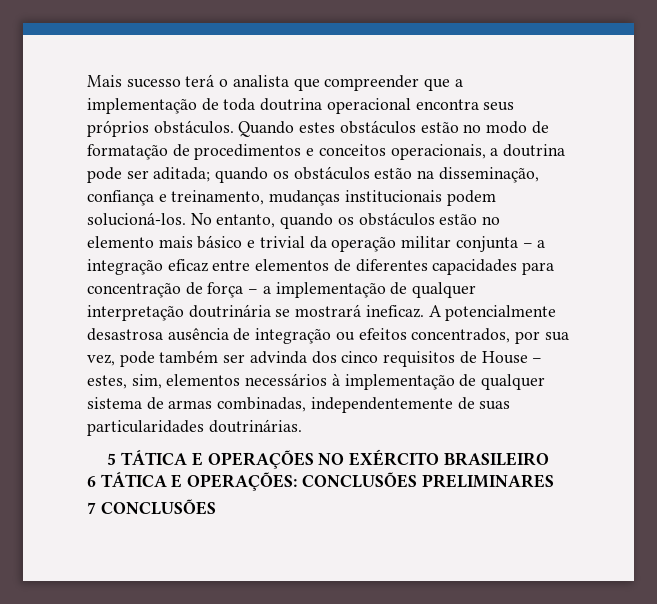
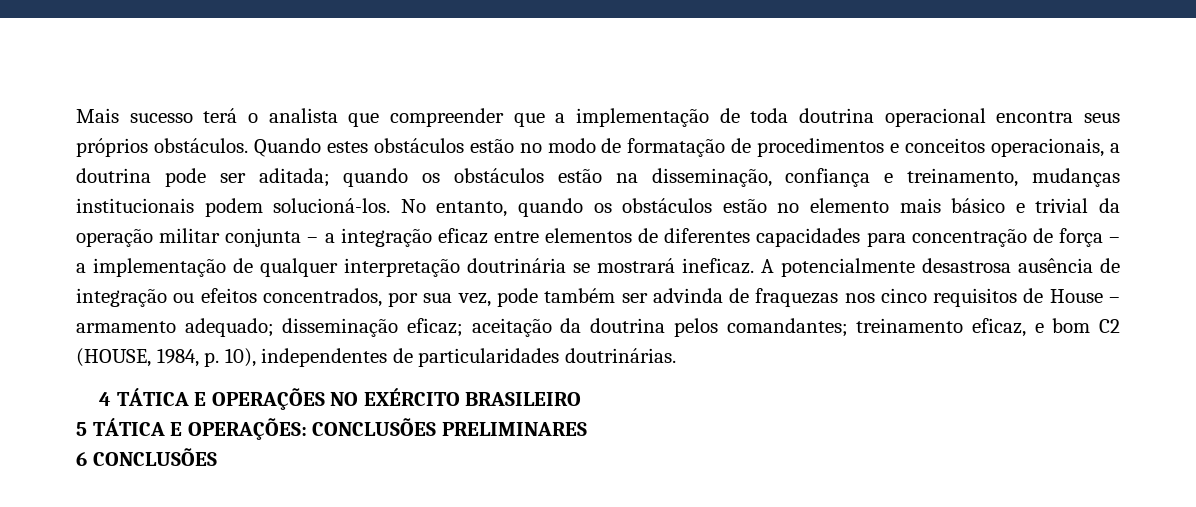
[311,351,337,364] dos -> [729,288,875,307] de fraquezas nos
[87,373,546,390] [87,397,511,413] estes, sim, elementos necessários à implementação de qualquer sistema de armas combinadas, independentemente de suas -> [76,318,1121,337] [76,348,413,367] armamento adequado; disseminação eficaz; aceitação da doutrina pelos comandantes; treinamento eficaz, e bom C2 (HOUSE, 1984, p. 10), independentes de
[107,453,117,465] 5 -> [99,392,112,406] 4
[87,476,96,487] 6 -> [76,422,87,436] 5
[87,502,96,514] 7 -> [76,452,87,466] 6

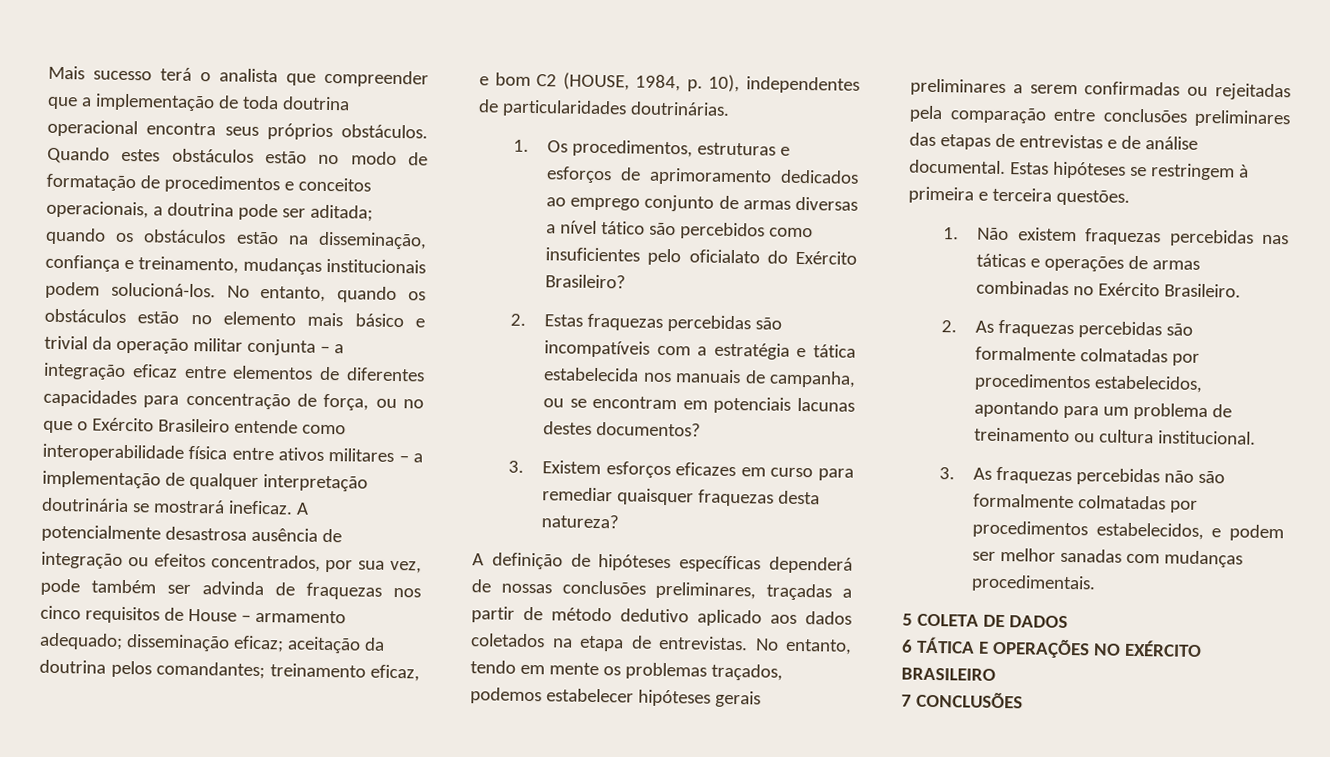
[1058,228,1103,247] força -> [323,393,424,411] [43,417,346,435] [42,443,395,462] força, ou no que o Exército Brasileiro entende como interoperabilidade física entre ativos militares
[99,392,112,406] 4 -> [512,139,791,158] [546,166,859,186] [546,194,858,212] [546,220,814,240] [545,247,857,266] [545,274,627,289] [509,313,783,333] [544,340,856,360] [543,367,856,388] [543,395,855,414] [543,421,702,437] [507,460,854,481] [542,487,821,507] [541,514,620,529] [472,552,853,574] [471,579,852,601] [471,606,852,627] [471,633,852,655] [470,660,783,681] [470,687,761,708] [910,78,1291,101] [909,105,1291,128] [909,132,1198,150] [909,159,1249,181] [908,186,1130,206] [942,227,1289,247] [976,253,1201,272] [976,280,1242,298] [940,319,1194,339] [975,346,1201,366] [974,373,1204,393] [974,400,1233,421] [974,427,1257,445] [938,466,1226,486] [973,493,1199,513] [972,520,1284,542] [972,547,1244,568] [971,574,1097,593] [902,613,1068,628] [901,639,913,653] 1. Os procedimentos, estruturas e esforços de aprimoramento dedicados ao emprego conjunto de armas diversas a nível tático são percebidos como insuficientes pelo oficialato do Exército Brasileiro? // 2. Estas fraquezas percebidas são incompatíveis com a estratégia e tática estabelecida nos manuais de campanha, ou se encontram em potenciais lacunas destes documentos? // 3. Existem esforços eficazes em curso para remediar quaisquer fraquezas desta natureza? // A definição de hipóteses específicas dependerá de nossas conclusões preliminares, traçadas a partir de método dedutivo aplicado aos dados coletados na etapa de entrevistas. No entanto, tendo em mente os problemas traçados, podemos estabelecer hipóteses gerais preliminares a serem confirmadas ou rejeitadas pela comparação entre conclusões preliminares das etapas de entrevistas e de análise documental. Estas hipóteses se restringem à primeira e terceira questões. // 1. Não existem fraquezas percebidas nas táticas e operações de armas combinadas no Exército Brasileiro. // 2. As fraquezas percebidas são formalmente colmatadas por procedimentos estabelecidos, apontando para um problema de treinamento ou cultura institucional. // 3. As fraquezas percebidas não são formalmente colmatadas por procedimentos estabelecidos, e podem ser melhor sanadas com mudanças procedimentais. // 5 COLETA DE DADOS // 6
[76,418,587,440] [76,452,87,466] 5 TÁTICA E OPERAÇÕES: CONCLUSÕES PRELIMINARES // 6 -> [901,694,912,707] 7

